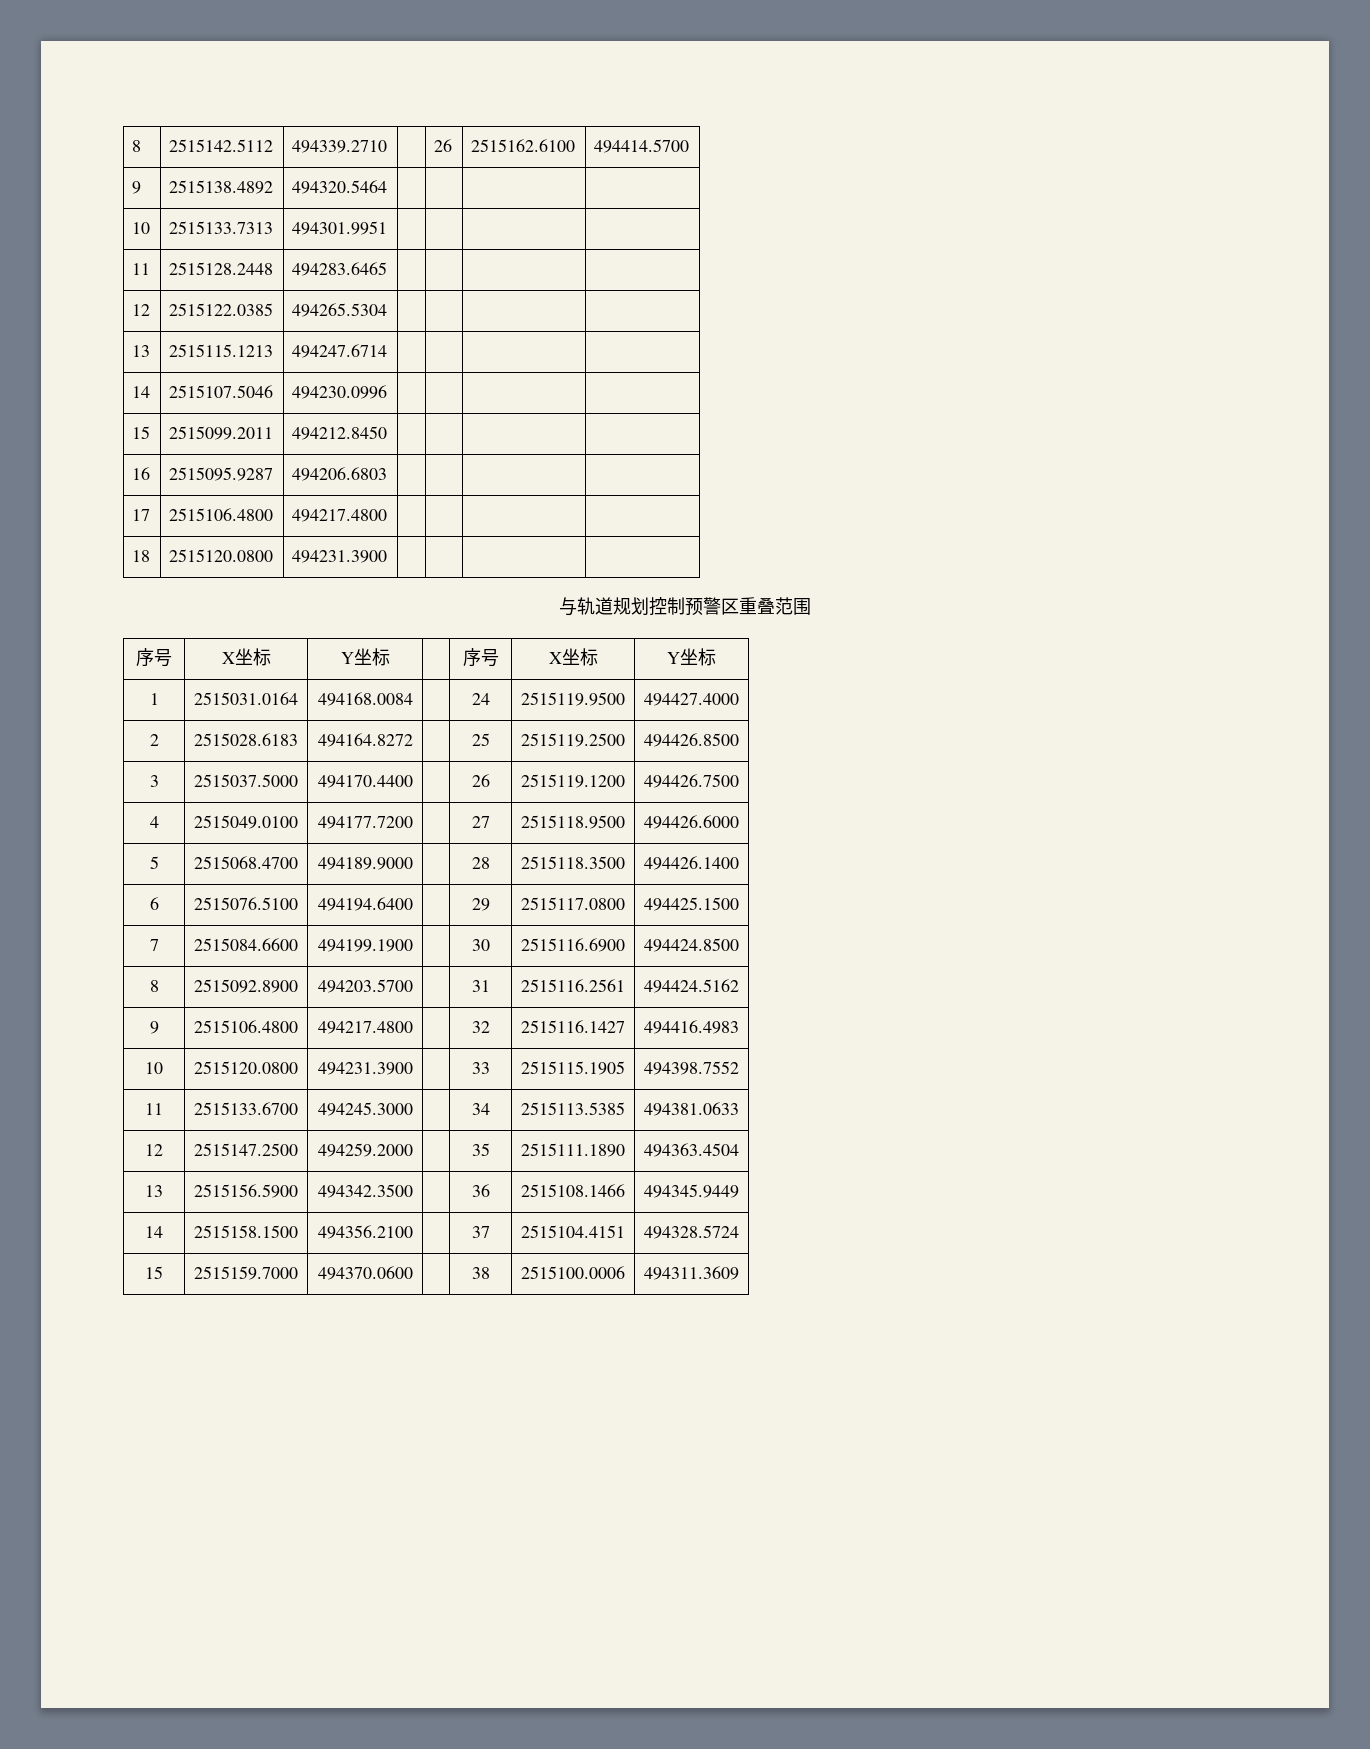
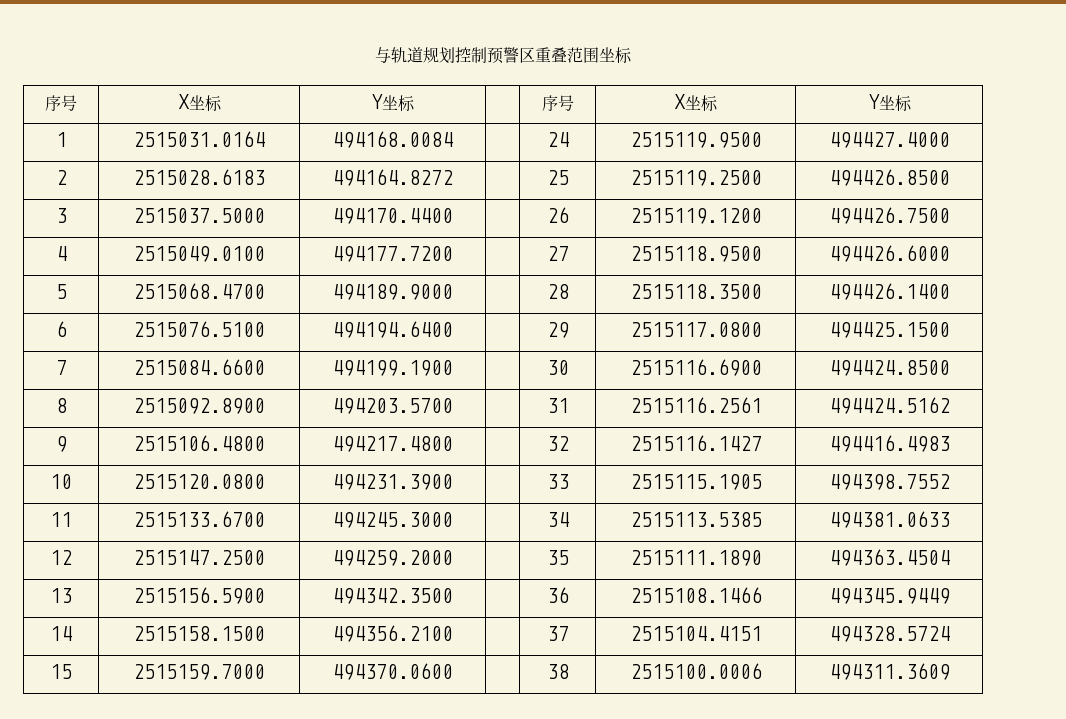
[132,140,142,152] [169,139,274,152] [292,140,388,153] [434,139,453,152] [471,139,576,152] [594,139,690,153] [132,181,142,194] [169,180,274,194] [292,180,388,194] [132,222,151,234] [169,221,274,234] [292,221,388,235] [132,263,151,275] [169,262,274,275] [292,262,388,276] [132,304,151,316] [169,303,274,316] [292,303,388,317] [132,345,151,357] [169,344,274,357] [292,344,388,358] [132,386,151,398] [169,385,274,398] [292,385,388,399] [132,426,151,439] [169,426,274,440] [292,426,388,440] [132,467,151,480] [169,467,274,481] [292,467,388,481] [132,509,151,521] [169,508,274,521] [292,509,388,522] [132,550,151,562] [169,549,274,562] [292,550,388,563] 8 | 2515142.5112 | 494339.2710 | | 26 | 2515162.6100 | 494414.5700 // 9 | 2515138.4892 | 494320.5464 | | | | // 10 | 2515133.7313 | 494301.9951 | | | | // 11 | 2515128.2448 | 494283.6465 | | | | // 12 | 2515122.0385 | 494265.5304 | | | | // 13 | 2515115.1213 | 494247.6714 | | | | // 14 | 2515107.5046 | 494230.0996 | | | | // 15 | 2515099.2011 | 494212.8450 | | | | // 16 | 2515095.9287 | 494206.6803 | | | | // 17 | 2515106.4800 | 494217.4800 | | | | // 18 | 2515120.0800 | 494231.3900 | | | | // -> (375, 55) none
(811, 606) none -> [599,47,632,64] 坐标

